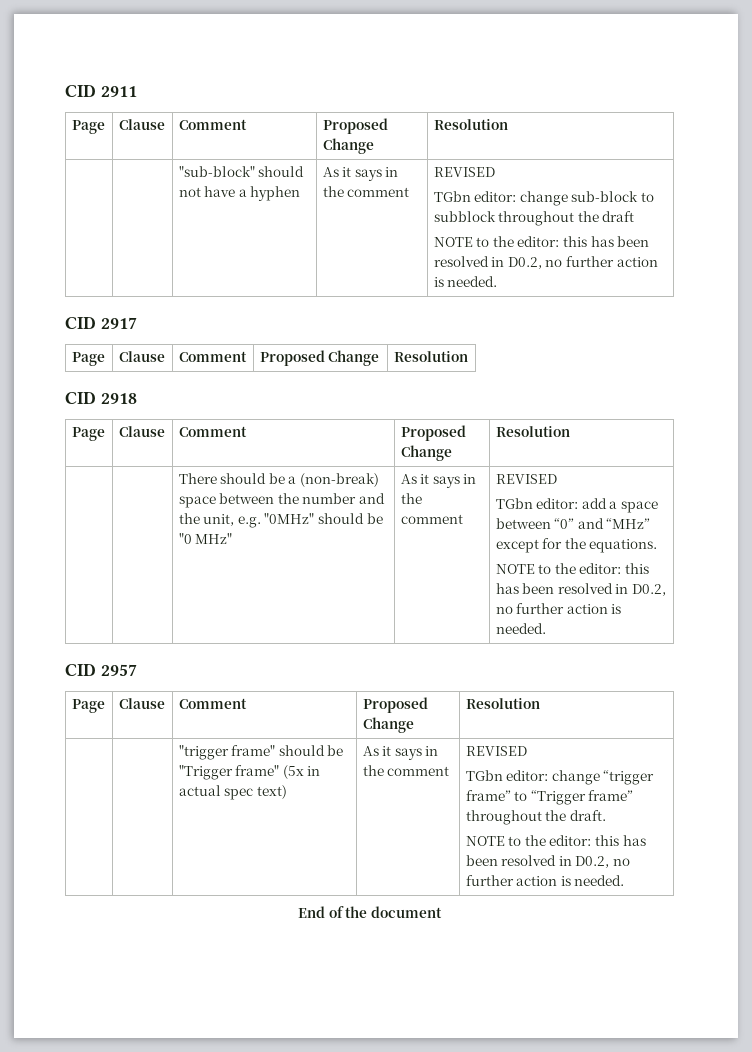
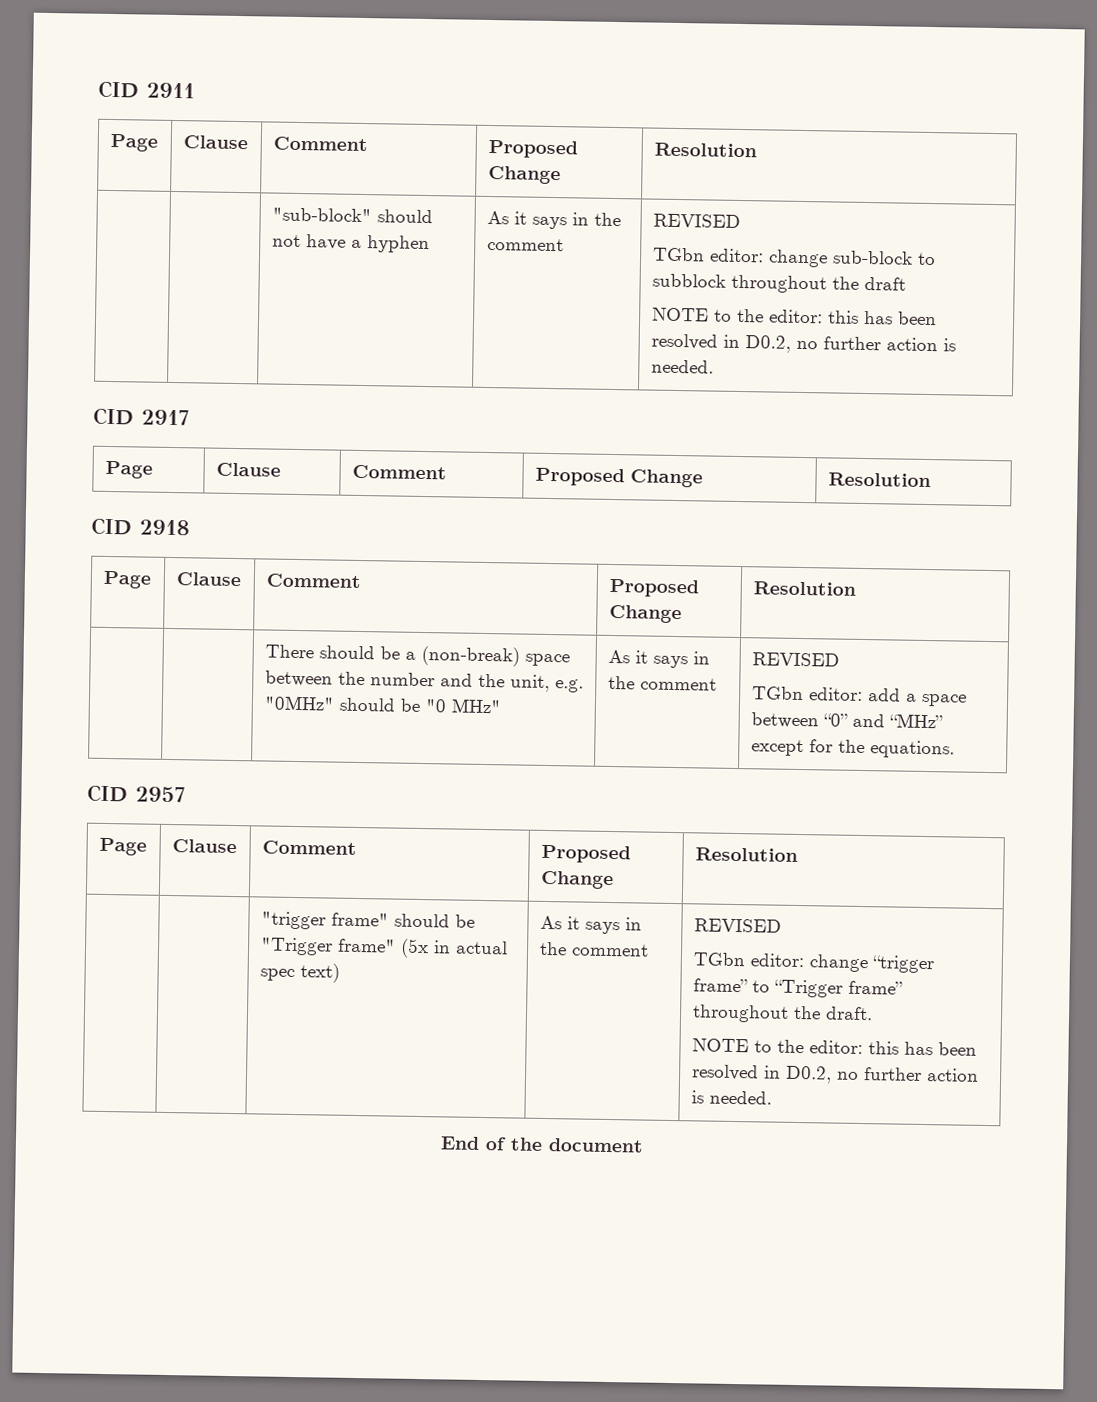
[495,563,650,574] [495,583,667,596] [495,603,622,614] [495,623,546,634] // NOTE to the editor: this has been resolved in D0.2, no further action is needed. -> (955, 749) none

